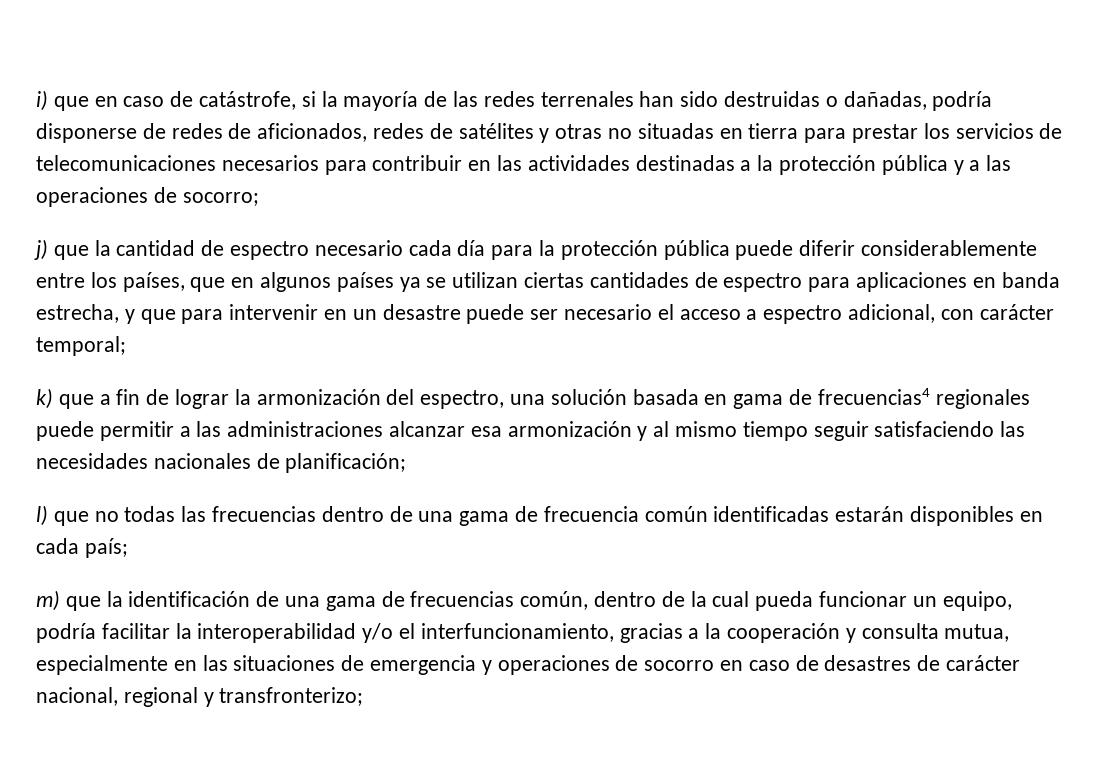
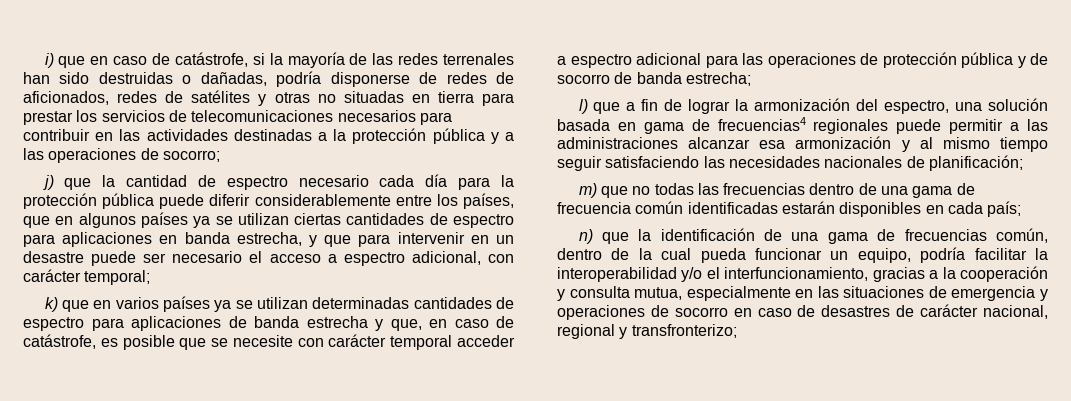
(94, 401) none -> [93,296,514,312] [23,316,514,331] [23,334,515,350] [557,52,1048,68] [557,72,751,86] [578,99,621,114] en varios países ya se utilizan determinadas cantidades de espectro para aplicaciones de banda estrecha y que, en caso de catástrofe, es posible que se necesite con carácter temporal acceder a espectro adicional para las operaciones de protección pública y de socorro de banda estrecha; // l) que
[36,505,48,526] l) -> [578,183,597,198] m)
[36,590,60,611] m) -> [578,229,593,244] n)

